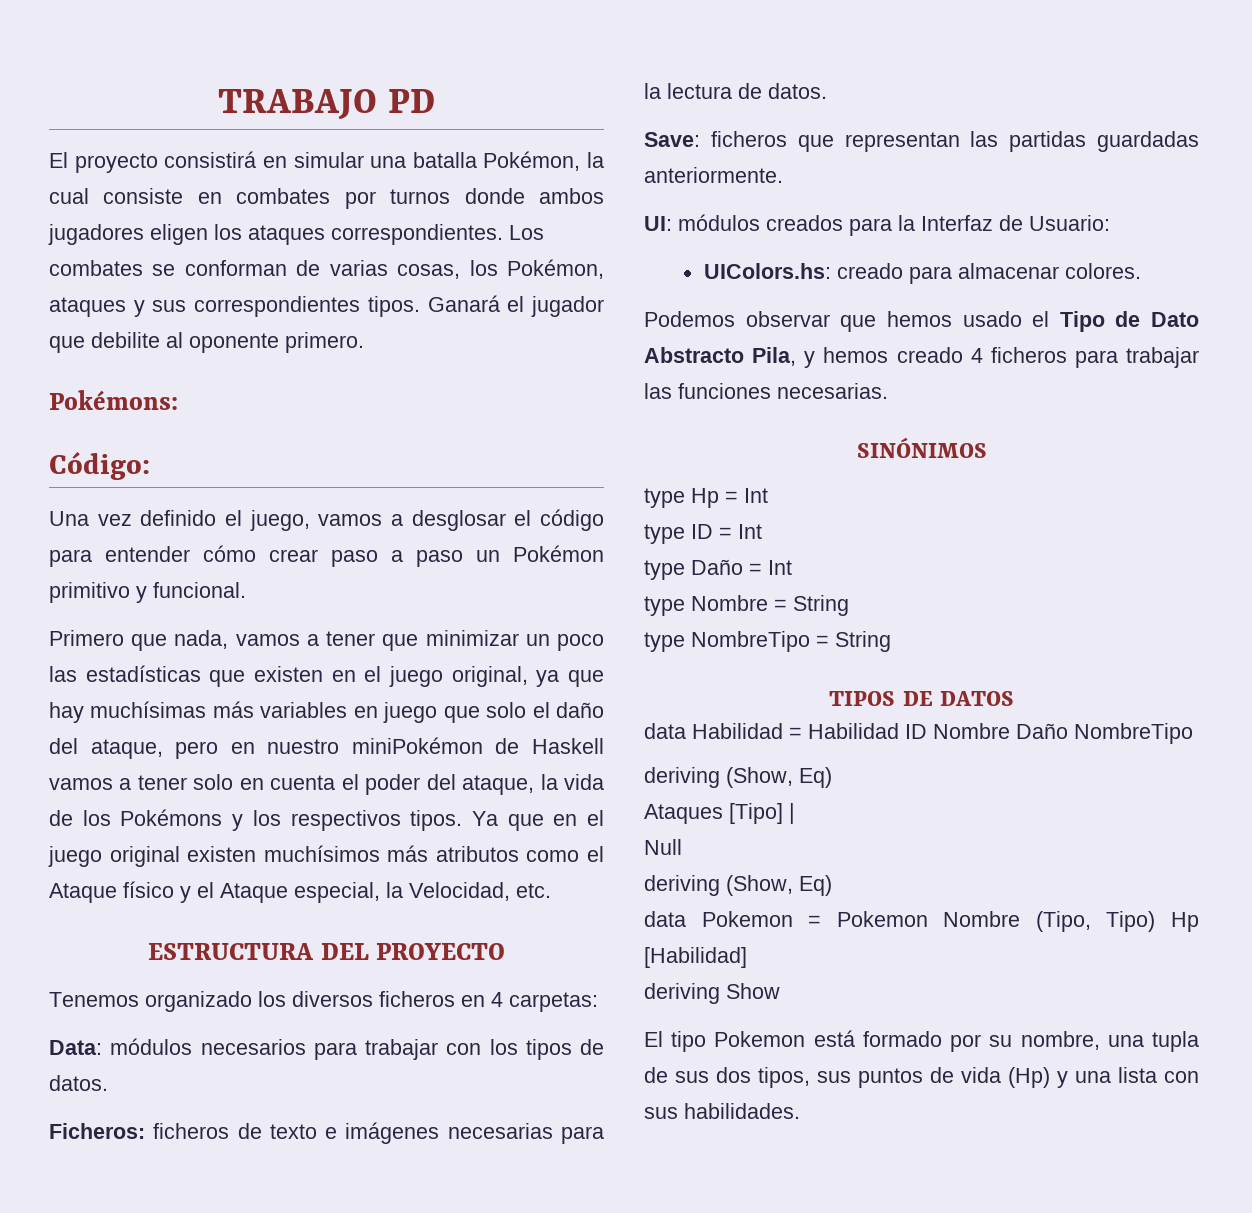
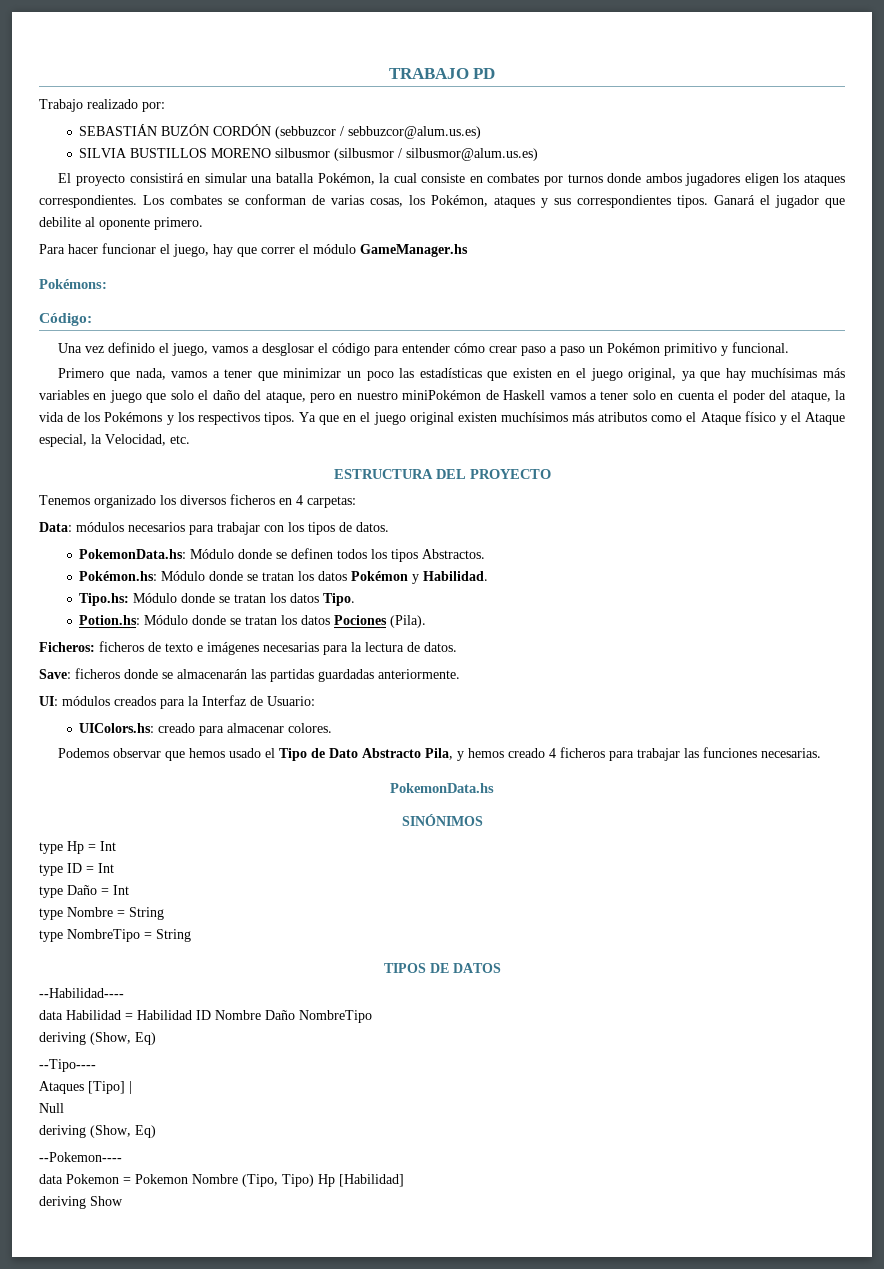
(436, 101) none -> [39,99,165,112] [79,124,482,139] [79,148,539,161] // Trabajo realizado por: // SEBASTIÁN BUZÓN CORDÓN (sebbuzcor / sebbuzcor@alum.us.es) // SILVIA BUSTILLOS MORENO silbusmor (silbusmor / silbusmor@alum.us.es)
(364, 342) none -> [39,243,468,257] // Para hacer funcionar el juego, hay que correr el módulo GameManager.hs
(108, 1083) none -> [79,548,486,562] [79,571,489,584] [79,593,356,606] [79,615,427,628] // PokemonData.hs: Módulo donde se definen todos los tipos Abstractos. // Pokémon.hs: Módulo donde se tratan los datos Pokémon y Habilidad. // Tipo.hs: Módulo donde se tratan los datos Tipo. // Potion.hs: Módulo donde se tratan los datos Pociones (Pila).
[797,132,960,152] que representan -> [124,669,247,679] donde se almacenarán
(888, 391) none -> [390,783,494,793] // PokemonData.hs
(1014, 698) none -> [39,988,124,998] // --Habilidad----
(832, 777) none -> [39,1059,96,1072] // --Tipo----
(832, 885) none -> [39,1152,122,1162] // --Pokemon----
[644,1030,1199,1052] [644,1067,1199,1088] [644,1103,800,1119] // El tipo Pokemon está formado por su nombre, una tupla de sus dos tipos, sus puntos de vida (Hp) y una lista con sus habilidades. -> (123, 1201) none

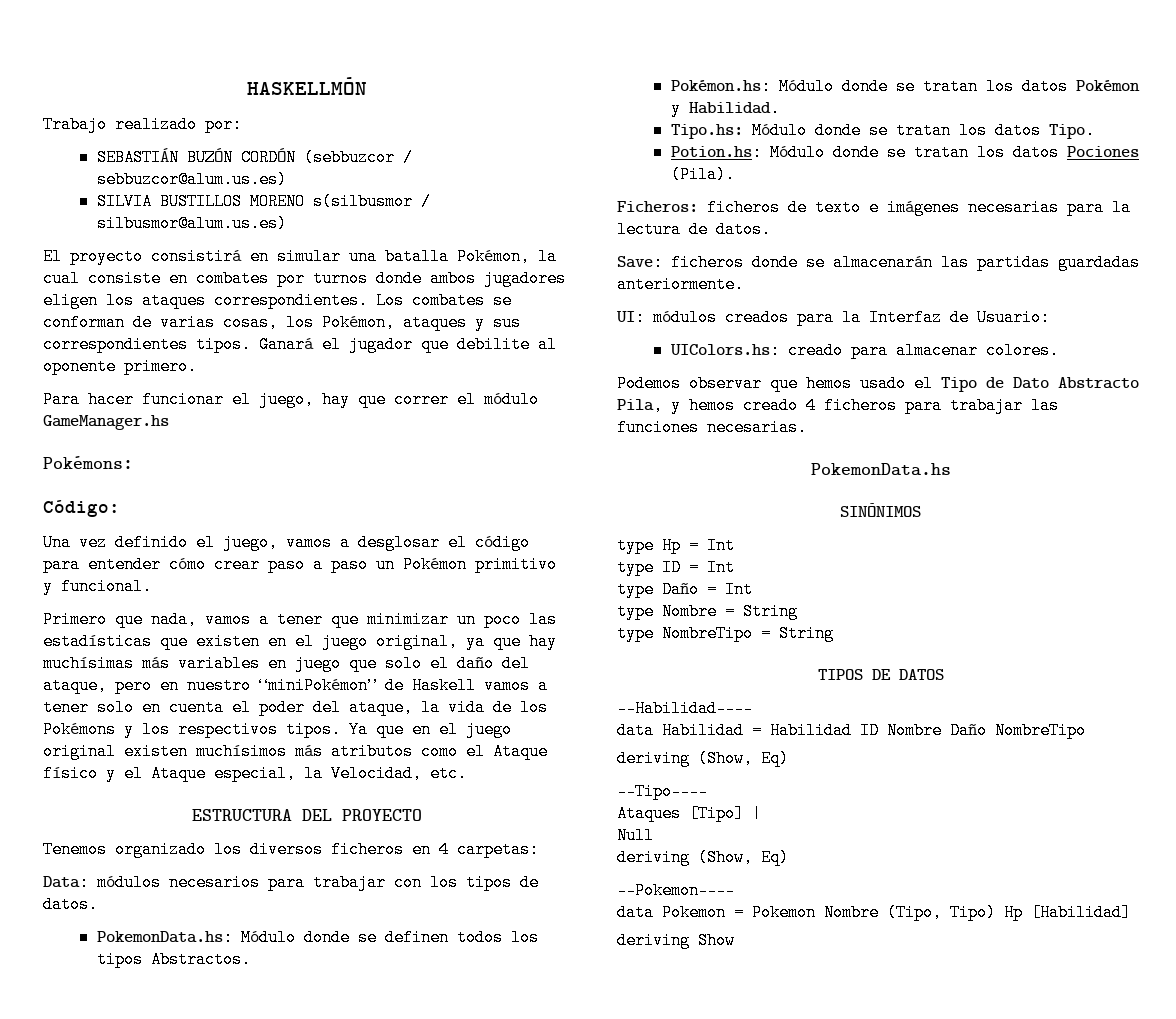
[388,68,496,79] TRABAJO PD -> [246,77,367,95] HASKELLMÓN
[275,148,395,161] silbusmor (silbusmor -> [312,193,413,210] s(silbusmor
[402,390,482,400] miniPokémon -> [259,677,376,694] “miniPokémon”

